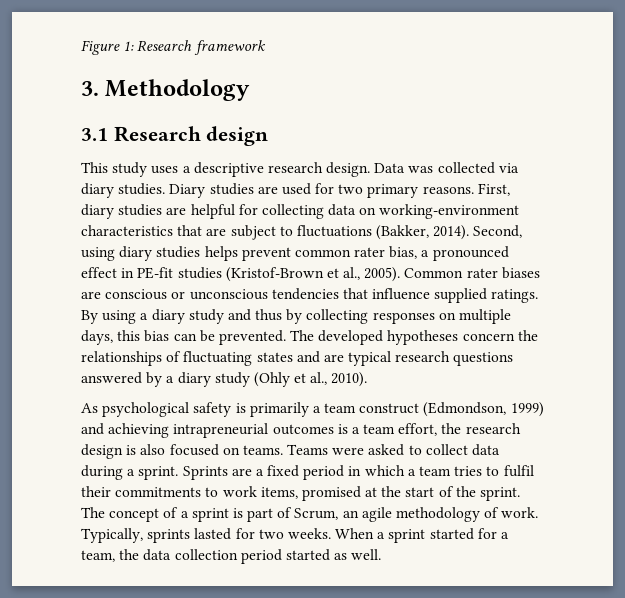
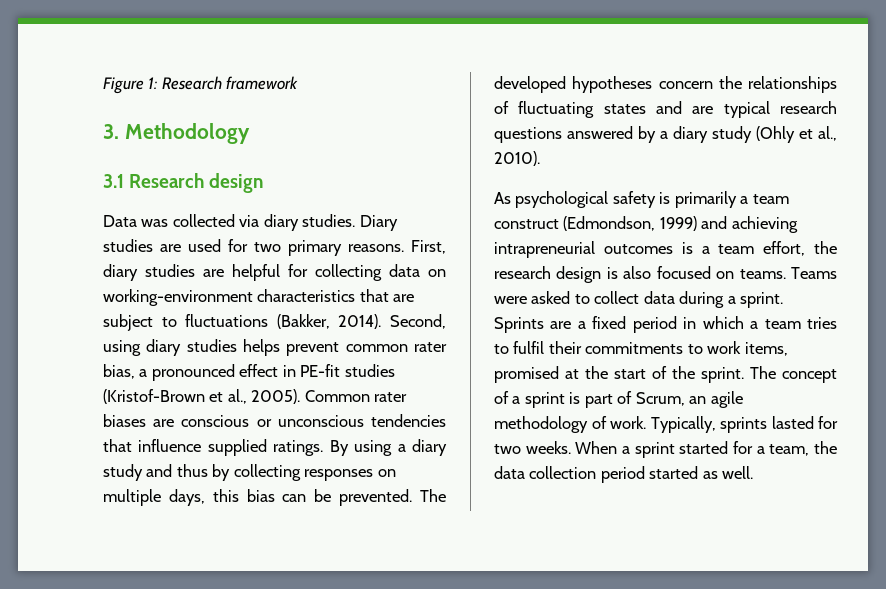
[81,162,371,177] This study uses a descriptive research design. -> (264, 183) none

